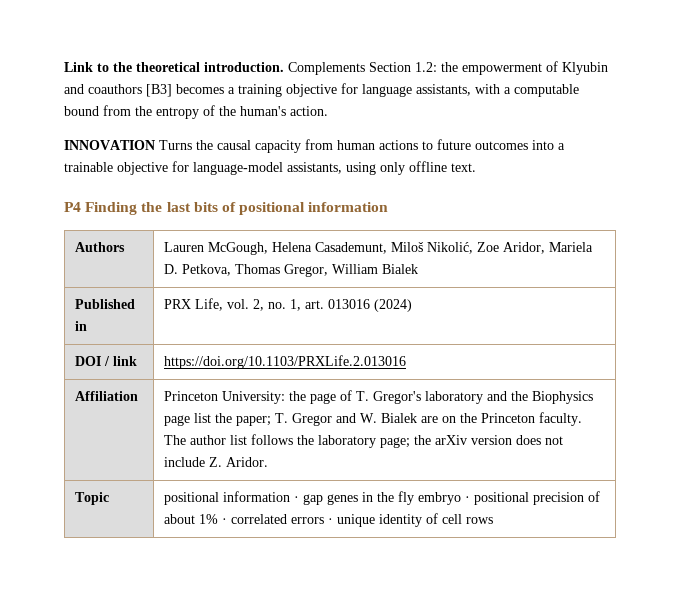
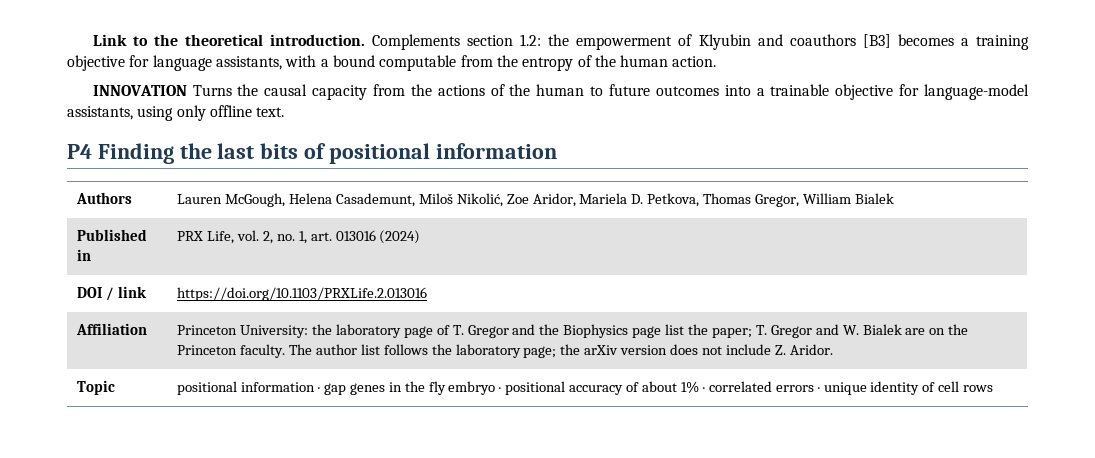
[369,62,411,72] Section -> [467,35,514,46] section
[514,84,579,97] [64,106,99,116] computable bound -> [332,55,457,71] bound computable
[240,106,286,116] human's -> [620,55,669,67] human
[337,140,418,150] human actions -> [410,84,585,96] the actions of the human
(307, 396) none -> [335,324,401,338] laboratory
[373,391,484,404] Gregor's laboratory -> [467,325,509,338] Gregor
[533,492,585,505] precision -> [569,385,624,395] accuracy

